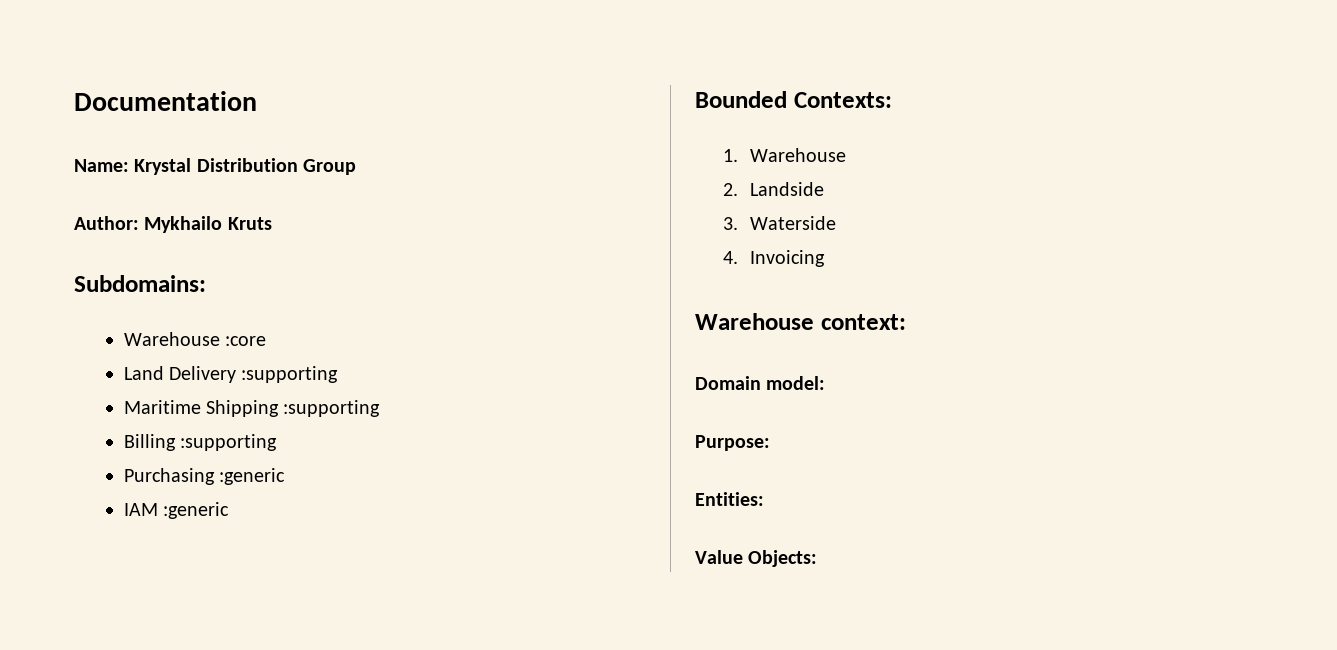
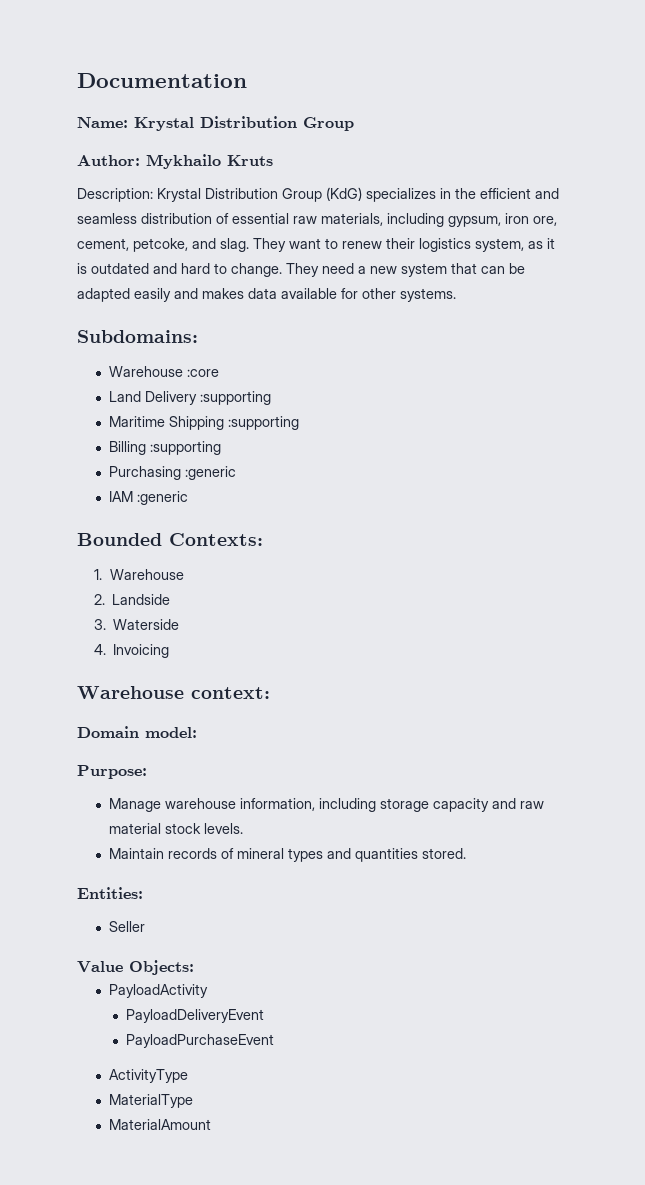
(272, 223) none -> [77,187,559,202] [77,213,557,227] [77,238,555,252] [77,263,525,277] [77,288,456,302] // Description: Krystal Distribution Group (KdG) specializes in the efficient and seamless distribution of essential raw materials, including gypsum, iron ore, cement, petcoke, and slag. They want to renew their logistics system, as it is outdated and hard to change. They need a new system that can be adapted easily and makes data available for other systems.
(770, 443) none -> [109,798,545,812] [109,823,244,834] [109,848,467,862] // Manage warehouse information, including storage capacity and raw material stock levels. // Maintain records of mineral types and quantities stored.
(764, 499) none -> [109,921,146,932] // Seller
(818, 558) none -> [109,984,209,998] [125,1009,264,1023] [125,1034,274,1048] [109,1069,189,1083] [109,1094,194,1108] [109,1119,212,1130] // PayloadActivity // PayloadDeliveryEvent // PayloadPurchaseEvent // ActivityType // MaterialType // MaterialAmount

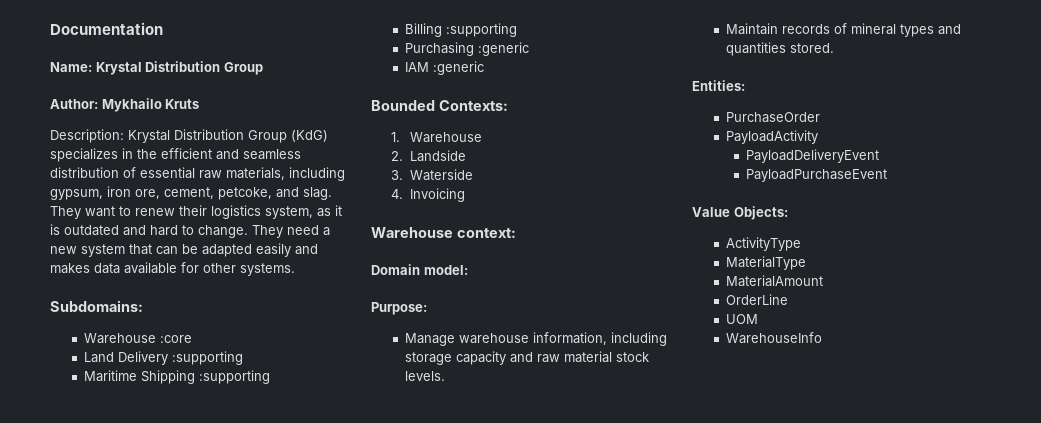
[109,921,146,932] [77,960,194,975] Seller // Value Objects: -> [725,112,820,123] PurchaseOrder
(274, 1041) none -> [692,206,788,220] // Value Objects:
(212, 1124) none -> [725,294,788,305] [725,314,758,324] [725,332,822,344] // OrderLine // UOM // WarehouseInfo

